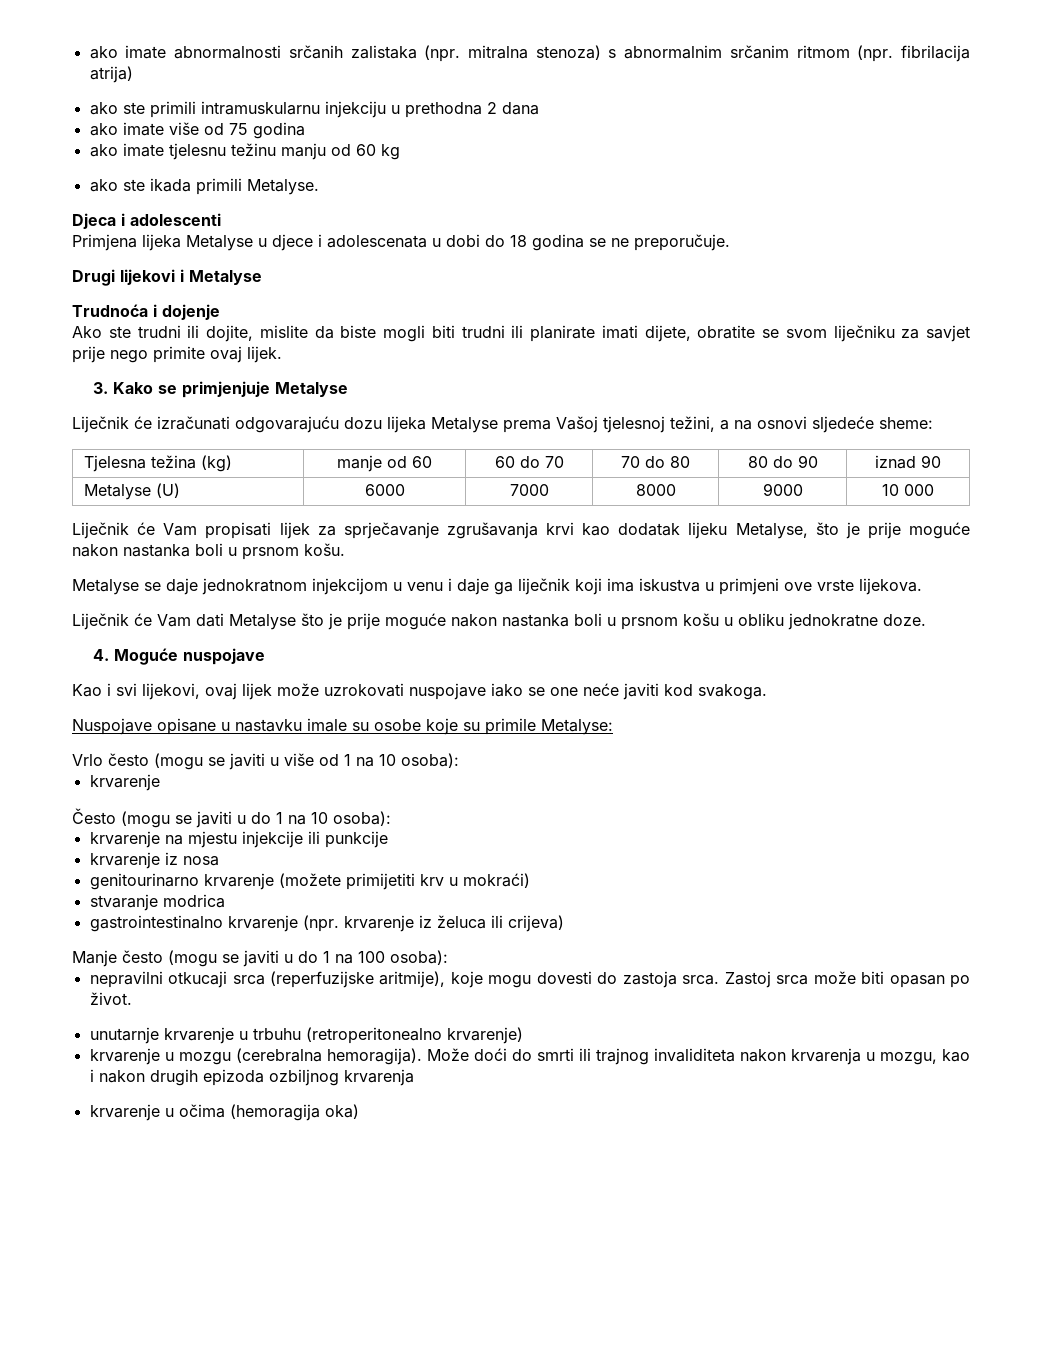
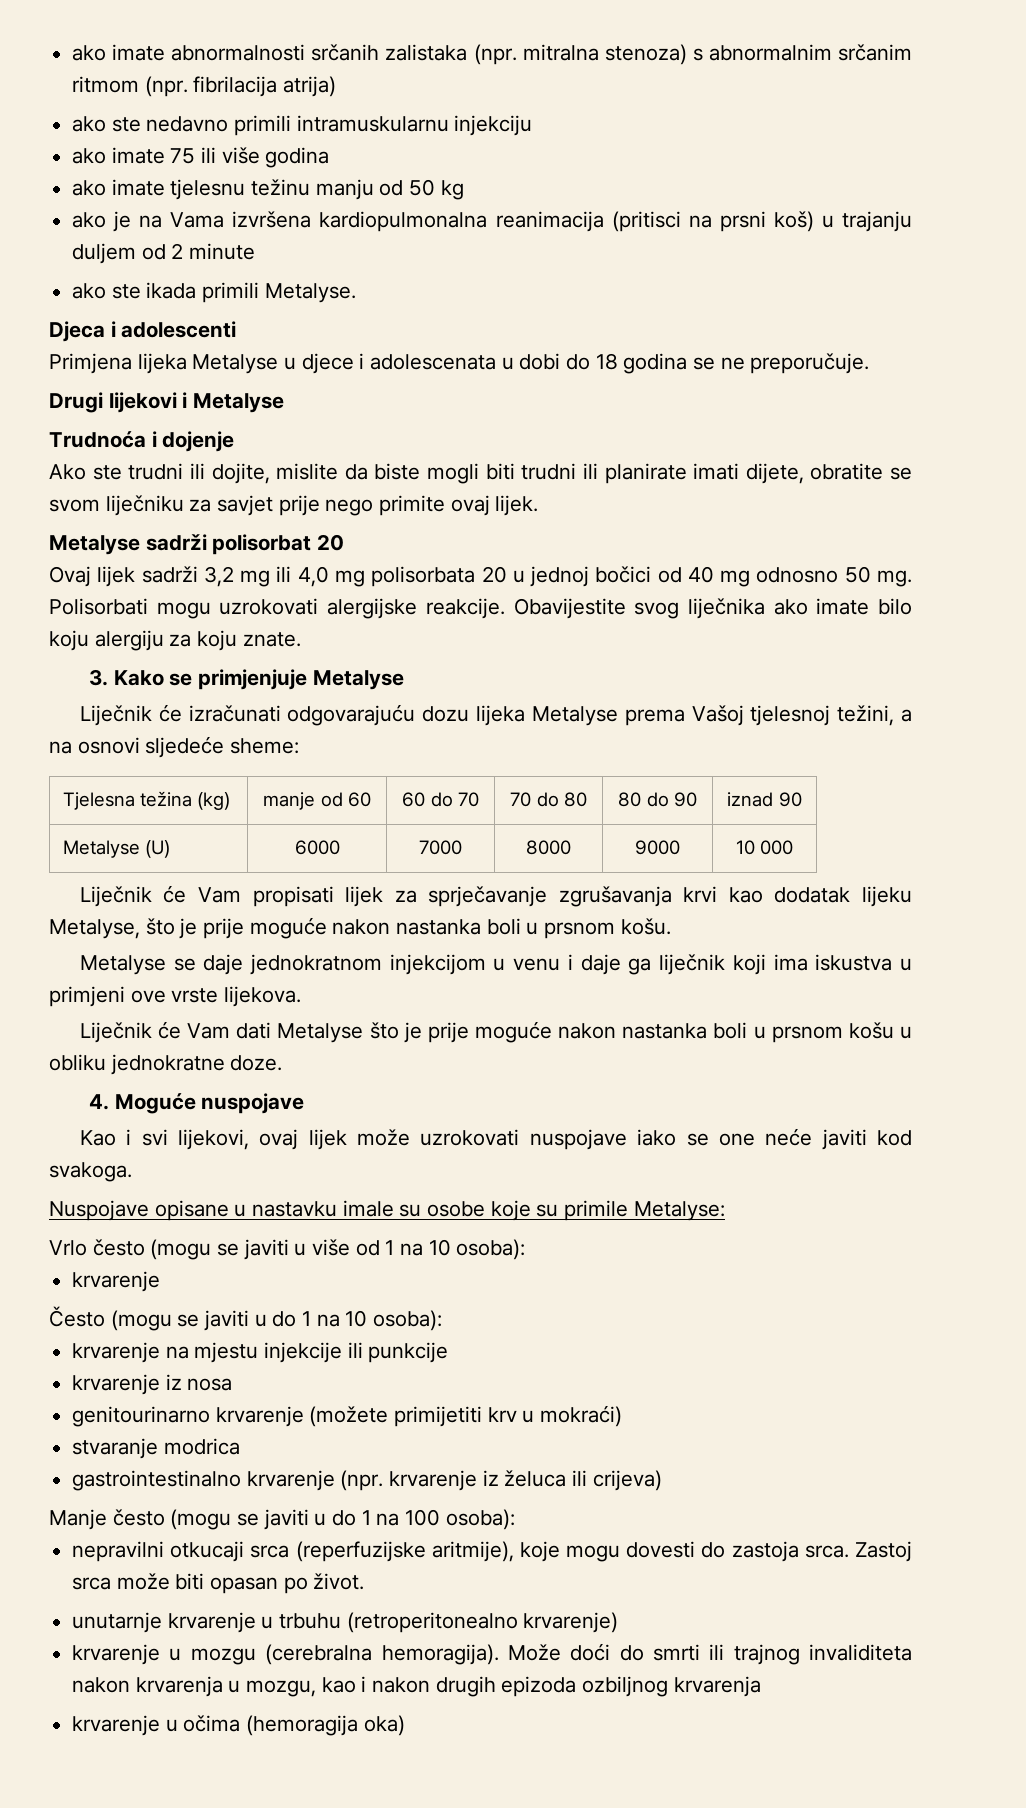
(145, 108) none -> [146,116,229,132] nedavno
[390,102,539,118] [89,122,248,136] u prethodna 2 dana // ako imate više od 75 -> [72,147,260,164] // ako imate 75 ili više
[355,144,376,156] 60 -> [409,179,436,196] 50
(400, 152) none -> [72,211,913,232] [72,243,256,264] // ako je na Vama izvršena kardiopulmonalna reanimacija (pritisci na prsni koš) u trajanju duljem od 2 minute
(282, 354) none -> [49,534,345,555] [49,566,913,587] [49,598,913,619] [49,630,301,651] // Metalyse sadrži polisorbat 20 // Ovaj lijek sadrži 3,2 mg ili 4,0 mg polisorbata 20 u jednoj bočici od 40 mg odnosno 50 mg. Polisorbati mogu uzrokovati alergijske reakcije. Obavijestite svog liječnika ako imate bilo koju alergiju za koju znate.

